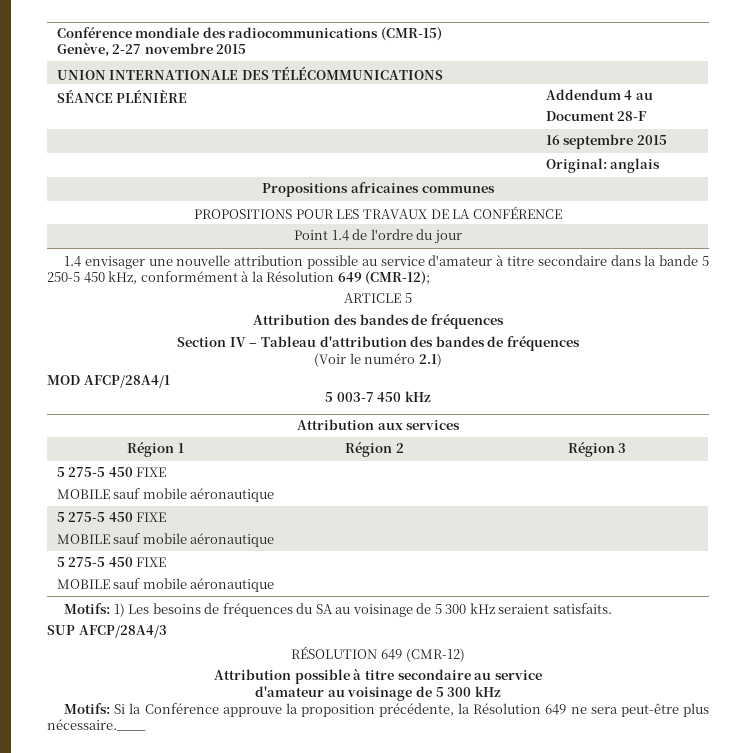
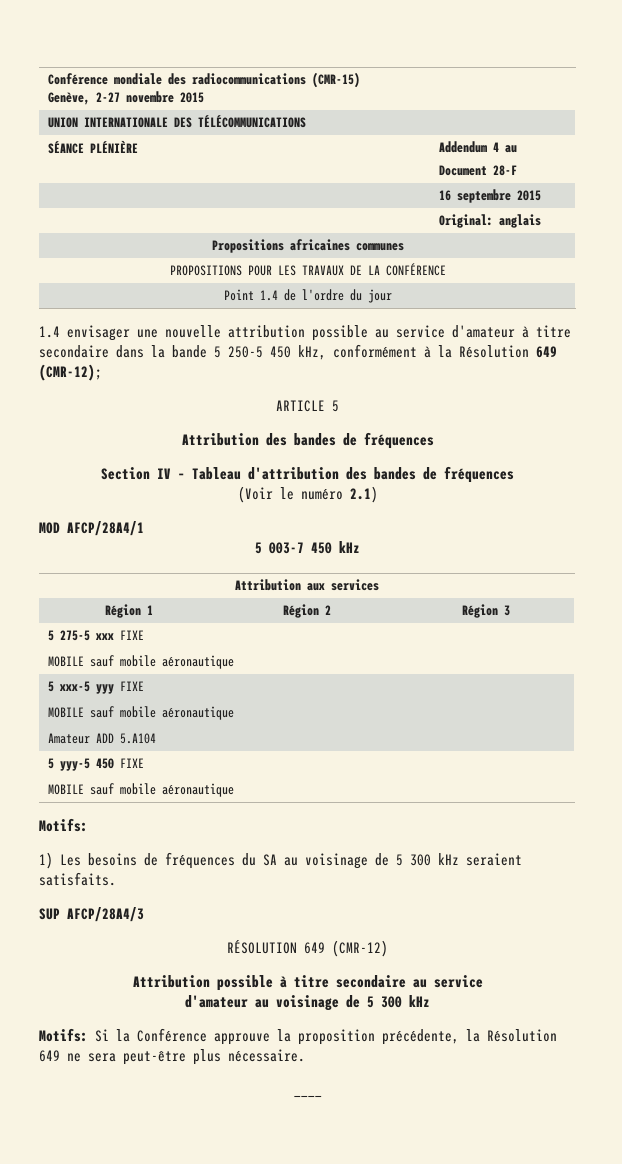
[108,467,167,477] [56,488,275,502] [56,512,167,522] [56,533,275,547] [56,557,106,567] 450 FIXE // MOBILE sauf mobile aéronautique // 5 275-5 450 FIXE // MOBILE sauf mobile aéronautique // 5 275-5 -> [95,630,145,640] [48,655,235,669] [48,681,145,694] [48,706,235,720] [48,733,157,744] [48,758,91,771] xxx FIXE // MOBILE sauf mobile aéronautique // 5 xxx-5 yyy FIXE // MOBILE sauf mobile aéronautique // Amateur ADD 5.A104 // 5 yyy-5
(111, 608) none -> (88, 825) //
[47,719,146,731] nécessaire.____ -> [228,1049,305,1062] [293,1095,322,1098] nécessaire. // ____

